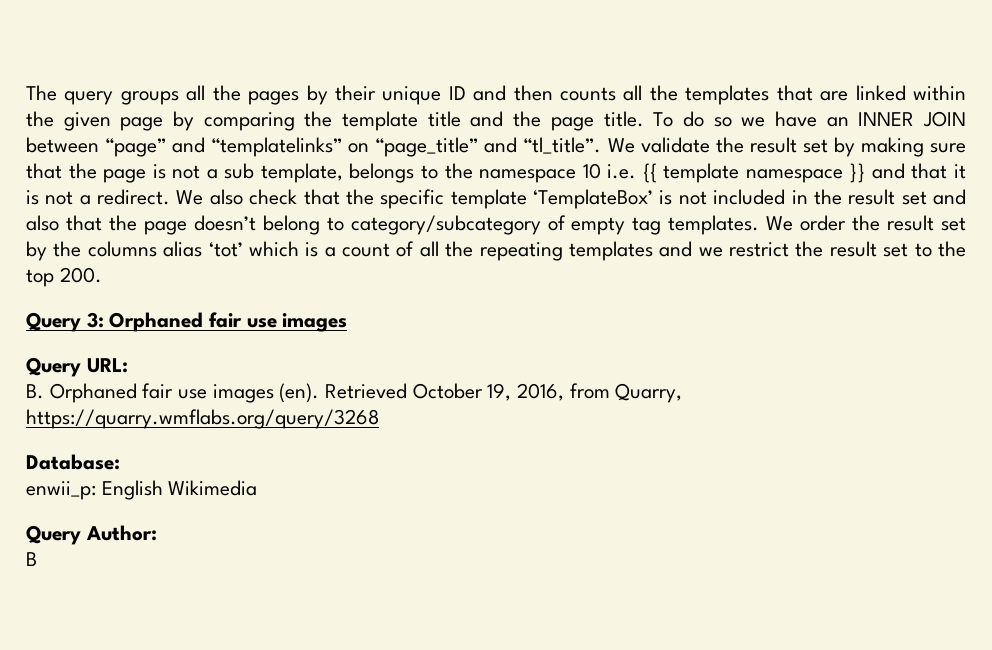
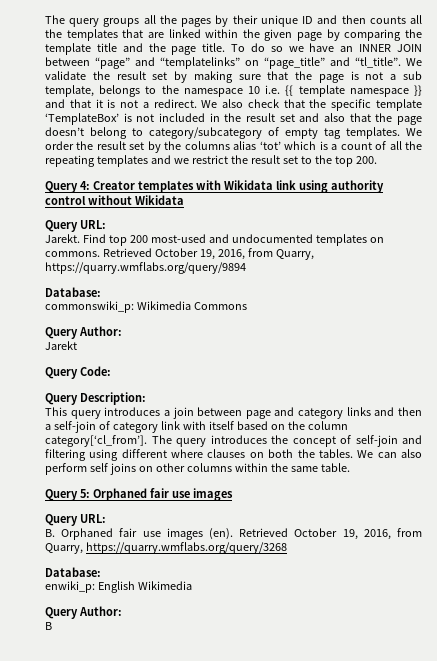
[86,312,104,328] 3: -> [79,180,384,193] [45,195,184,205] [45,220,106,232] [45,234,384,246] [45,248,314,260] [45,262,246,274] [45,287,101,297] [45,301,247,313] [45,326,122,339] [45,341,77,350] [45,366,111,379] [45,392,146,405] [45,407,422,419] [45,421,348,433] [45,435,422,447] [45,449,423,461] [45,463,350,475] [45,489,90,501] 4: Creator templates with Wikidata link using authority control without Wikidata // Query URL: // Jarekt. Find top 200 most-used and undocumented templates on commons. Retrieved October 19, 2016, from Quarry, https://quarry.wmflabs.org/query/9894 // Database: // commonswiki_p: Wikimedia Commons // Query Author: // Jarekt // Query Code: // Query Description: // This query introduces a join between page and category links and then a self-join of category link with itself based on the column category[‘cl_from’]. The query introduces the concept of self-join and filtering using different where clauses on both the tables. We can also perform self joins on other columns within the same table. // Query 5:
[26,481,96,500] enwii_p: -> [45,581,95,593] enwiki_p:

